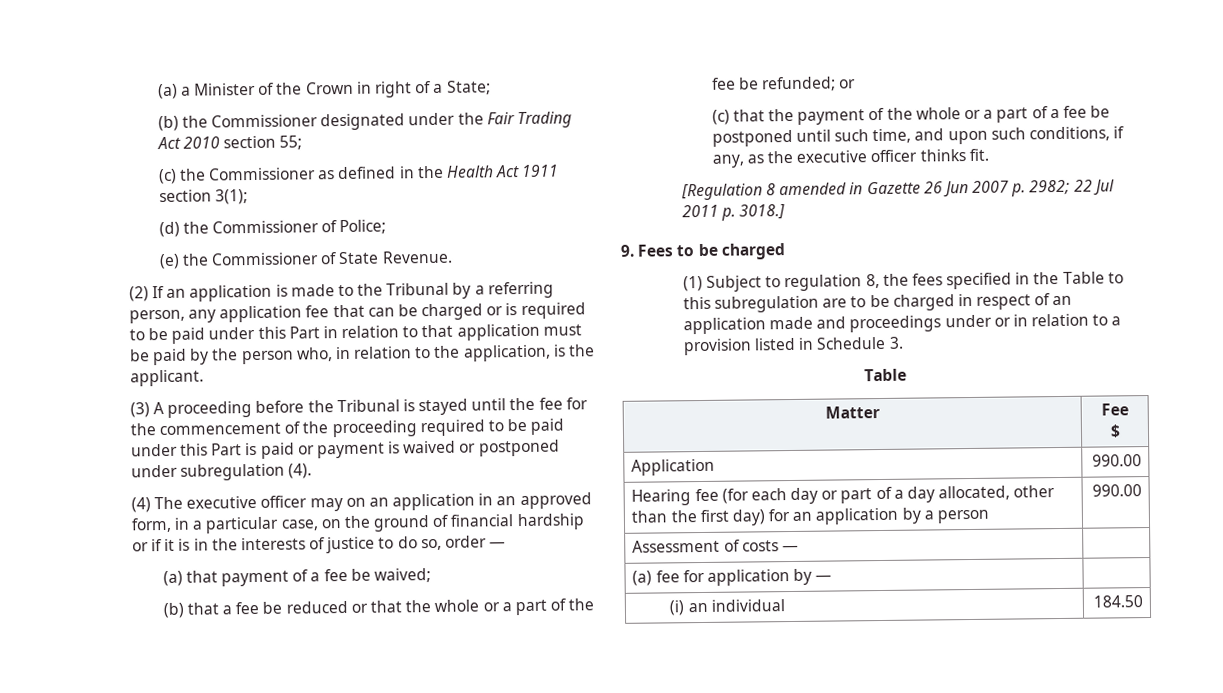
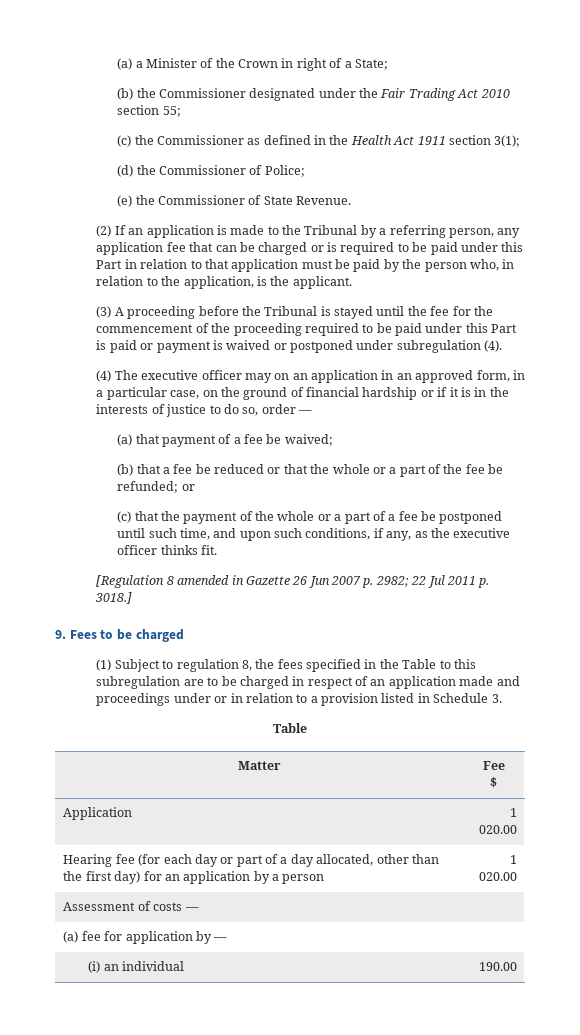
[1091,454,1142,467] 990.00 -> [509,808,517,817] [478,825,517,834] 1 020.00
[1091,484,1142,497] 990.00 -> [509,855,517,864] [478,872,517,881] 1 020.00
[1092,595,1143,608] 184.50 -> [478,962,517,971] 190.00

